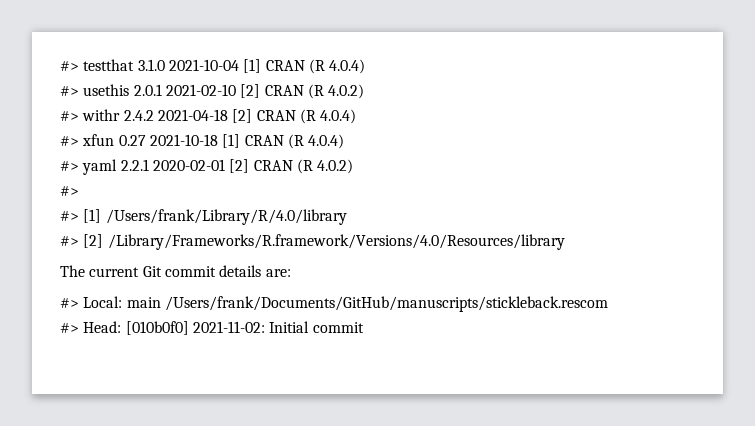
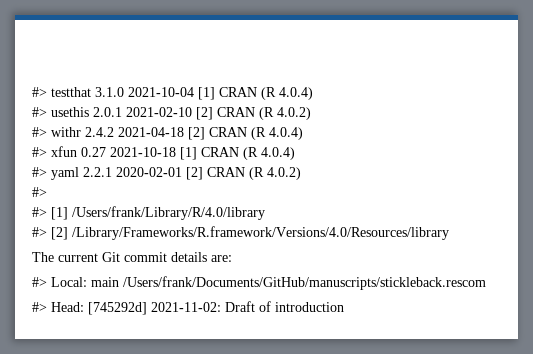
[125,321,364,335] [010b0f0] 2021-11-02: Initial commit -> [88,301,344,315] [745292d] 2021-11-02: Draft of introduction

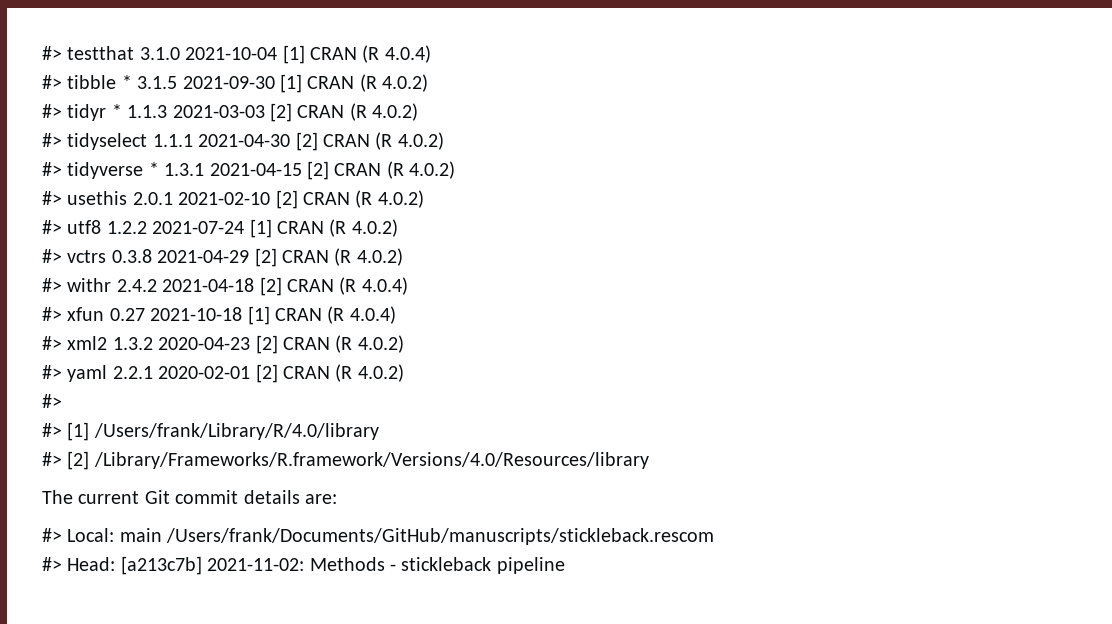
(313, 93) none -> [42,74,429,93] [42,103,419,122] [42,132,444,151] [42,161,456,180] // #> tibble * 3.1.5 2021-09-30 [1] CRAN (R 4.0.2) // #> tidyr * 1.1.3 2021-03-03 [2] CRAN (R 4.0.2) // #> tidyselect 1.1.1 2021-04-30 [2] CRAN (R 4.0.2) // #> tidyverse * 1.3.1 2021-04-15 [2] CRAN (R 4.0.2)
(311, 113) none -> [42,219,398,238] [42,248,403,267] // #> utf8 1.2.2 2021-07-24 [1] CRAN (R 4.0.2) // #> vctrs 0.3.8 2021-04-29 [2] CRAN (R 4.0.2)
(295, 153) none -> [42,335,404,354] // #> xml2 1.3.2 2020-04-23 [2] CRAN (R 4.0.2)
[88,301,344,315] [745292d] 2021-11-02: Draft of introduction -> [120,556,565,575] [a213c7b] 2021-11-02: Methods - stickleback pipeline

